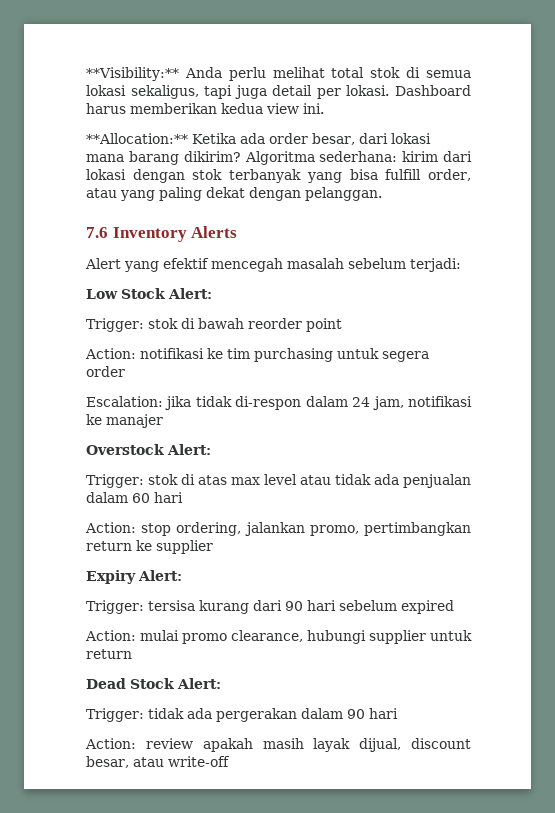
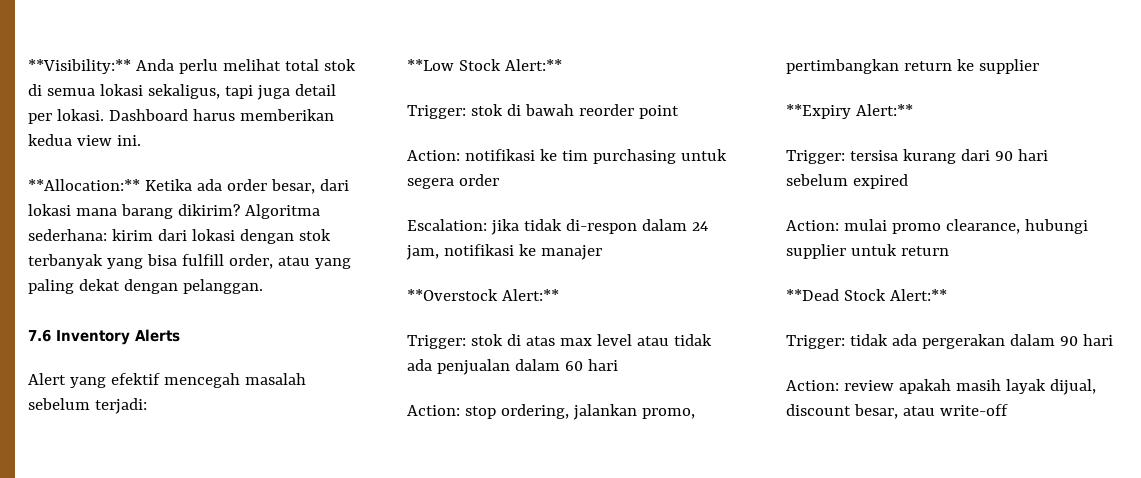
[86,288,212,299] Low Stock Alert: -> [407,59,562,71] **Low Stock Alert:**
[86,444,211,455] Overstock Alert: -> [407,289,559,301] **Overstock Alert:**
[86,570,182,584] Expiry Alert: -> [786,104,913,119] **Expiry Alert:**
[86,678,221,689] Dead Stock Alert: -> [786,289,947,301] **Dead Stock Alert:**

